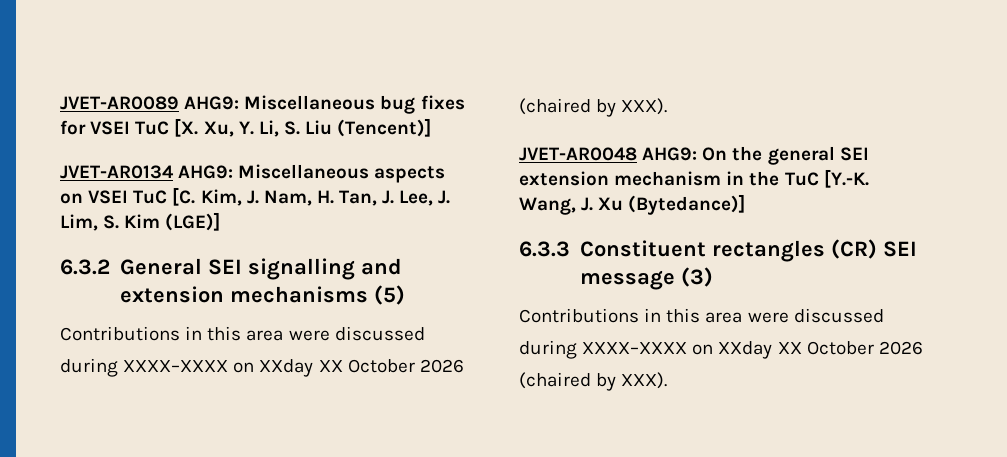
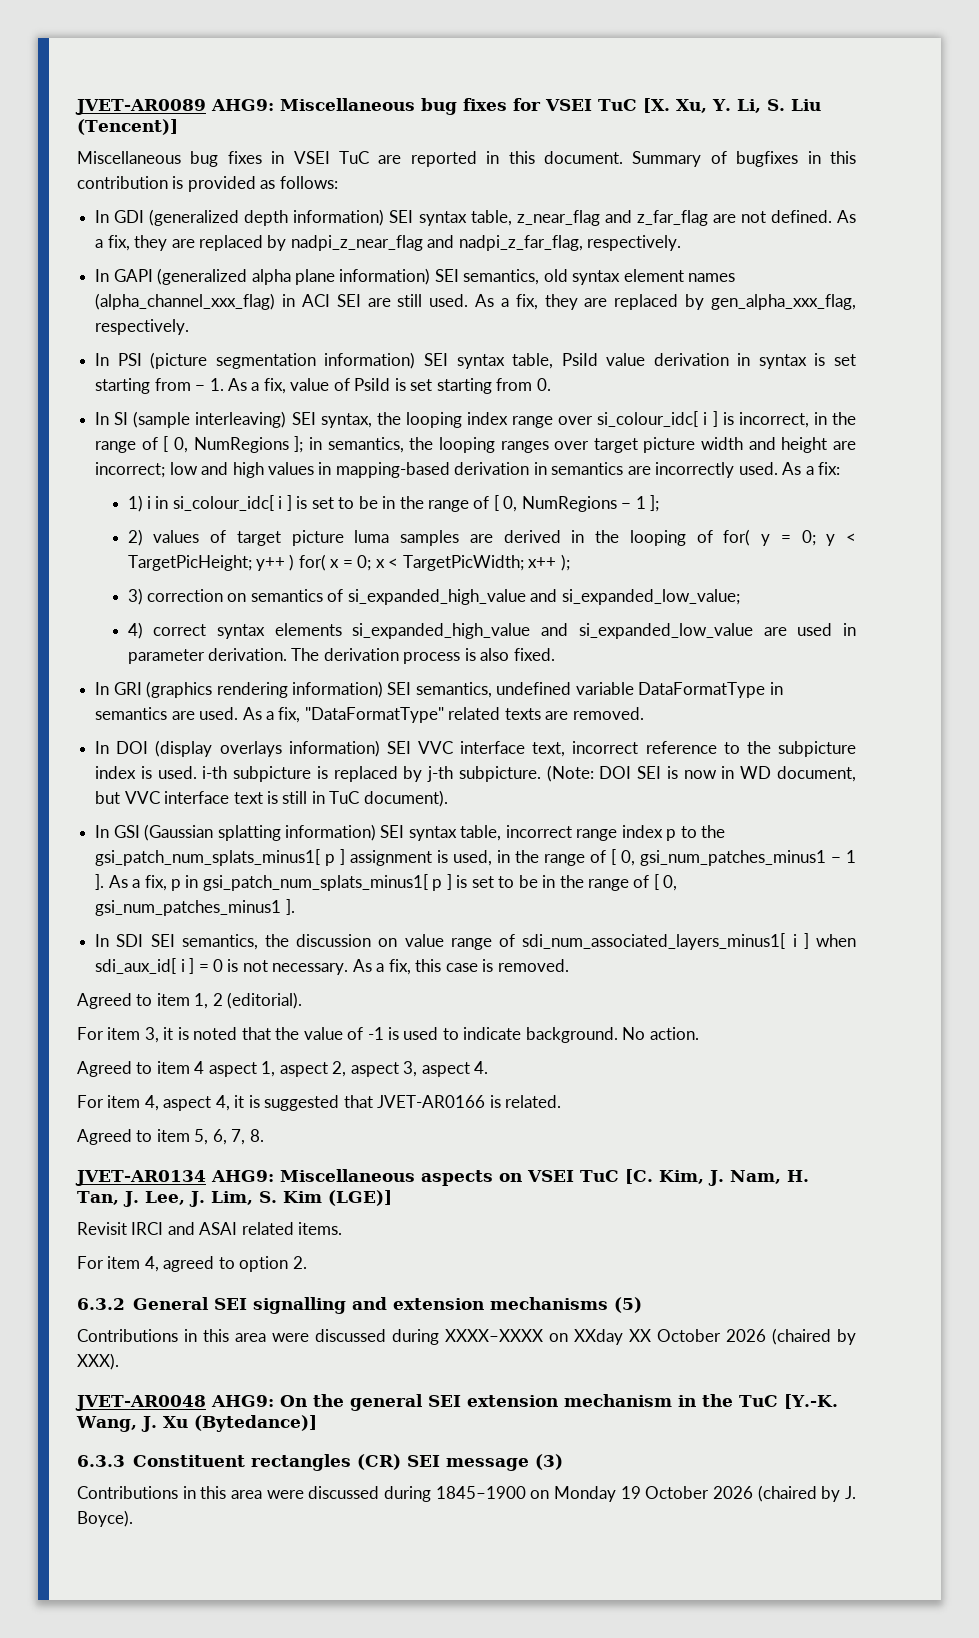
(432, 127) none -> [77,151,856,167] [77,176,338,192] [95,209,857,226] [95,235,682,251] [95,268,736,285] [95,293,856,310] [95,319,190,335] [95,352,857,369] [95,378,551,394] [95,411,857,428] [95,436,856,453] [95,462,840,478] [127,495,660,512] [127,529,857,546] [127,554,570,571] [127,588,740,605] [127,622,856,639] [127,648,555,664] [95,681,783,698] [95,707,644,723] [95,740,856,757] [95,765,856,782] [95,790,448,807] [95,824,726,841] [95,849,857,866] [95,874,678,891] [95,899,295,916] [95,933,856,950] [95,958,569,975] [77,992,303,1009] [77,1027,699,1043] [77,1061,489,1077] [77,1095,562,1111] [77,1129,264,1145] // Miscellaneous bug fixes in VSEI TuC are reported in this document. Summary of bugfixes in this contribution is provided as follows: // In GDI (generalized depth information) SEI syntax table, z_near_flag and z_far_flag are not defined. As a fix, they are replaced by nadpi_z_near_flag and nadpi_z_far_flag, respectively. // In GAPI (generalized alpha plane information) SEI semantics, old syntax element names (alpha_channel_xxx_flag) in ACI SEI are still used. As a fix, they are replaced by gen_alpha_xxx_flag, respectively. // In PSI (picture segmentation information) SEI syntax table, PsiId value derivation in syntax is set starting from − 1. As a fix, value of PsiId is set starting from 0. // In SI (sample interleaving) SEI syntax, the looping index range over si_colour_idc[ i ] is incorrect, in the range of [ 0, NumRegions ]; in semantics, the looping ranges over target picture width and height are incorrect; low and high values in mapping-based derivation in semantics are incorrectly used. As a fix: // 1) i in si_colour_idc[ i ] is set to be in the range of [ 0, NumRegions − 1 ]; // 2) values of target picture luma samples are derived in the looping of for( y = 0; y < TargetPicHeight; y++ ) for( x = 0; x < TargetPicWidth; x++ ); // 3) correction on semantics of si_expanded_high_value and si_expanded_low_value; // 4) correct syntax elements si_expanded_high_value and si_expanded_low_value are used in parameter derivation. The derivation process is also fixed. // In GRI (graphics rendering information) SEI semantics, undefined variable DataFormatType in semantics are used. As a fix, "DataFormatType" related texts are removed. // In DOI (display overlays information) SEI VVC interface text, incorrect reference to the subpicture index is used. i-th subpicture is replaced by j-th subpicture. (Note: DOI SEI is now in WD document, but VVC interface text is still in TuC document). // In GSI (Gaussian splatting information) SEI syntax table, incorrect range index p to the gsi_patch_num_splats_minus1[ p ] assignment is used, in the range of [ 0, gsi_num_patches_minus1 − 1 ]. As a fix, p in gsi_patch_num_splats_minus1[ p ] is set to be in the range of [ 0, gsi_num_patches_minus1 ]. // In SDI SEI semantics, the discussion on value range of sdi_num_associated_layers_minus1[ i ] when sdi_aux_id[ i ] = 0 is not necessary. As a fix, this case is removed. // Agreed to item 1, 2 (editorial). // For item 3, it is noted that the value of -1 is used to indicate background. No action. // Agreed to item 4 aspect 1, aspect 2, aspect 3, aspect 4. // For item 4, aspect 4, it is suggested that JVET-AR0166 is related. // Agreed to item 5, 6, 7, 8.
(221, 221) none -> [77,1222,343,1235] [77,1256,307,1272] // Revisit IRCI and ASAI related items. // For item 4, agreed to option 2.
[582,341,923,359] [519,372,668,391] XXXX–XXXX on XXday XX October 2026 (chaired by XXX). -> [435,1485,856,1502] [77,1510,133,1527] 1845–1900 on Monday 19 October 2026 (chaired by J. Boyce).

